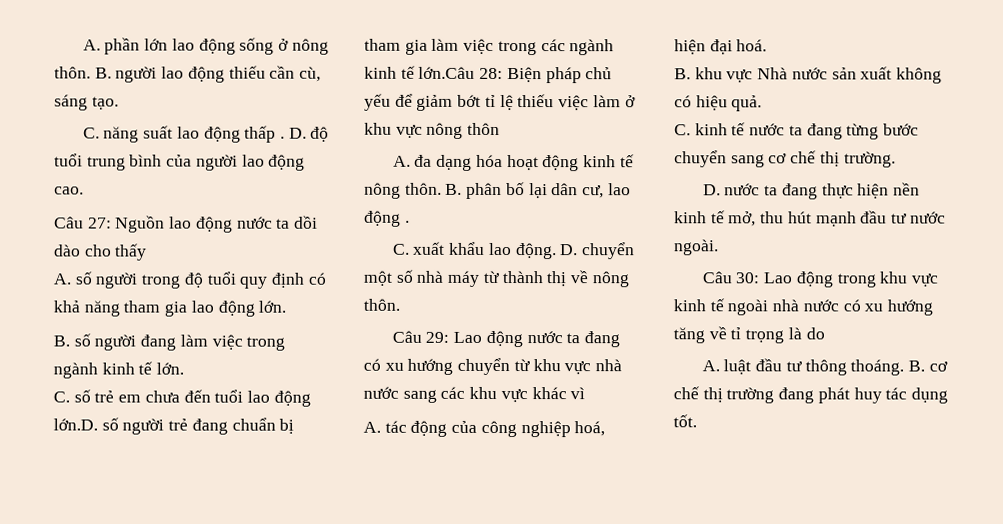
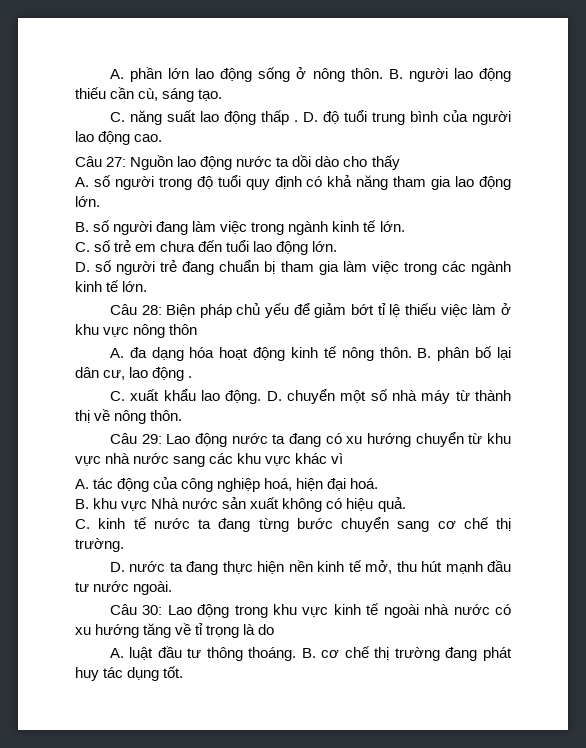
[53,418,98,431] lớn.D. -> [312,241,338,252] [75,262,90,272] lớn. // D.
[418,66,476,79] lớn.Câu -> [122,281,148,292] [109,304,137,315] lớn. // Câu

